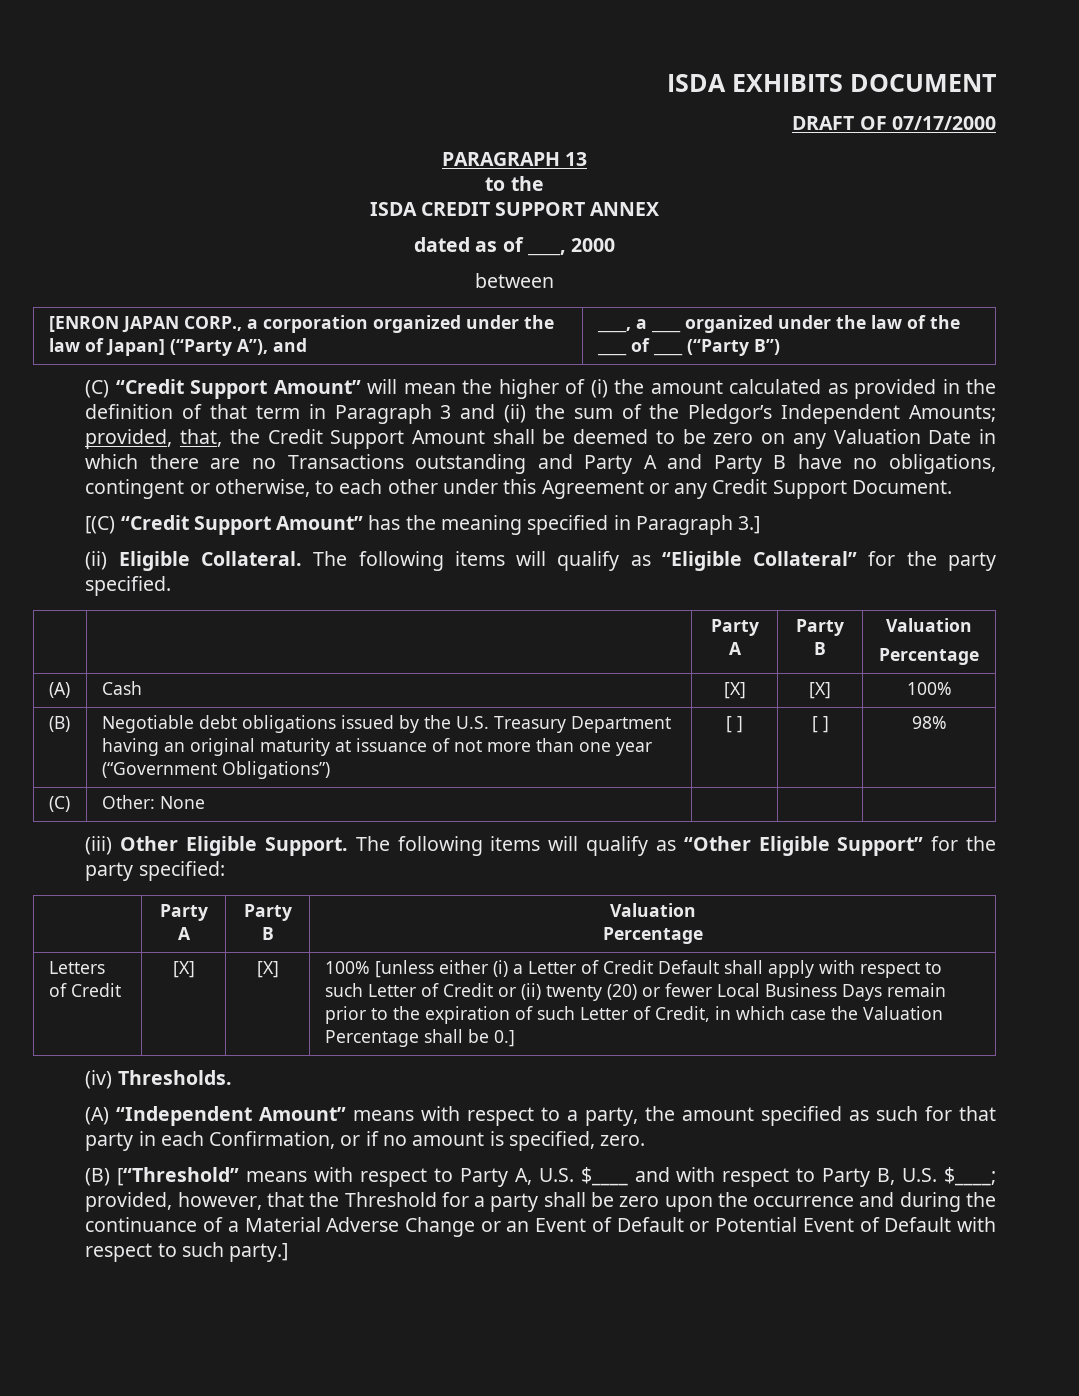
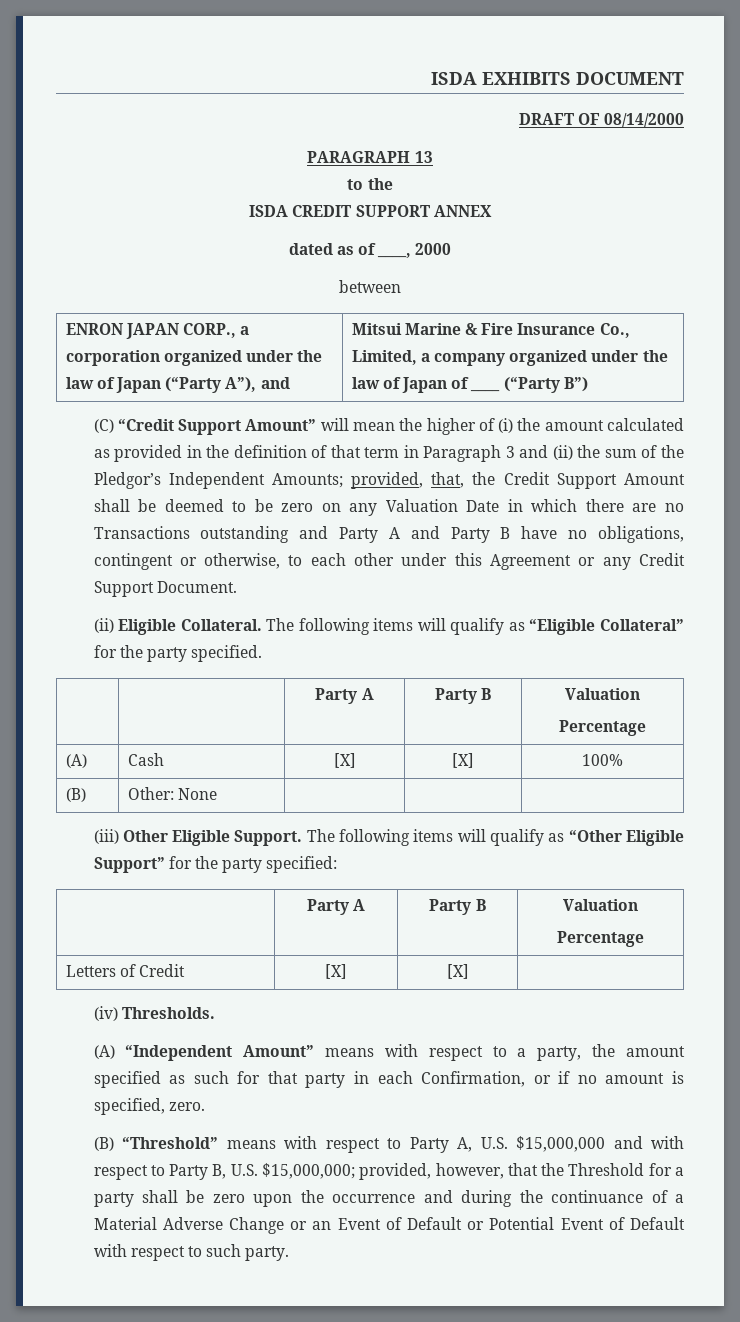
[892,116,996,130] 07/17/2000 -> [603,113,684,128] 08/14/2000
[48,316,119,332] [ENRON -> [65,323,123,335] ENRON
[105,339,165,356] Japan] -> [115,377,161,393] Japan
[596,319,647,333] [650,315,960,333] [596,352,627,356] ____, a ____ organized under the law of the ____ -> [351,323,630,338] [351,350,668,366] [351,377,447,393] Mitsui Marine & Fire Insurance Co., Limited, a company organized under the law of Japan
[85,515,761,535] // [(C) “Credit Support Amount” has the meaning specified in Paragraph 3.] -> (237, 587) none
[101,715,671,733] [101,738,652,756] [101,761,330,779] [726,716,743,733] [811,716,829,733] [911,716,947,729] [48,796,70,812] | Negotiable debt obligations issued by the U.S. Treasury Department having an original maturity at issuance of not more than one year (“Government Obligations”) | [ ] | [ ] | 98% // (C) -> (86, 795) none
[324,960,942,978] [324,983,946,1001] [324,1006,943,1024] [324,1029,515,1047] 100% [unless either (i) a Letter of Credit Default shall apply with respect to such Letter of Credit or (ii) twenty (20) or fewer Local Business Days remain prior to the expiration of such Letter of Credit, in which case the Valuation Percentage shall be 0.] -> (469, 971) none
[117,1167,240,1186] [“Threshold” -> [122,1137,219,1149] “Threshold”
[580,1167,628,1186] $____ -> [516,1136,606,1152] $15,000,000
[943,1167,996,1186] $____; -> [261,1163,355,1179] $15,000,000;
[229,1243,289,1262] party.] -> [245,1246,290,1261] party.

